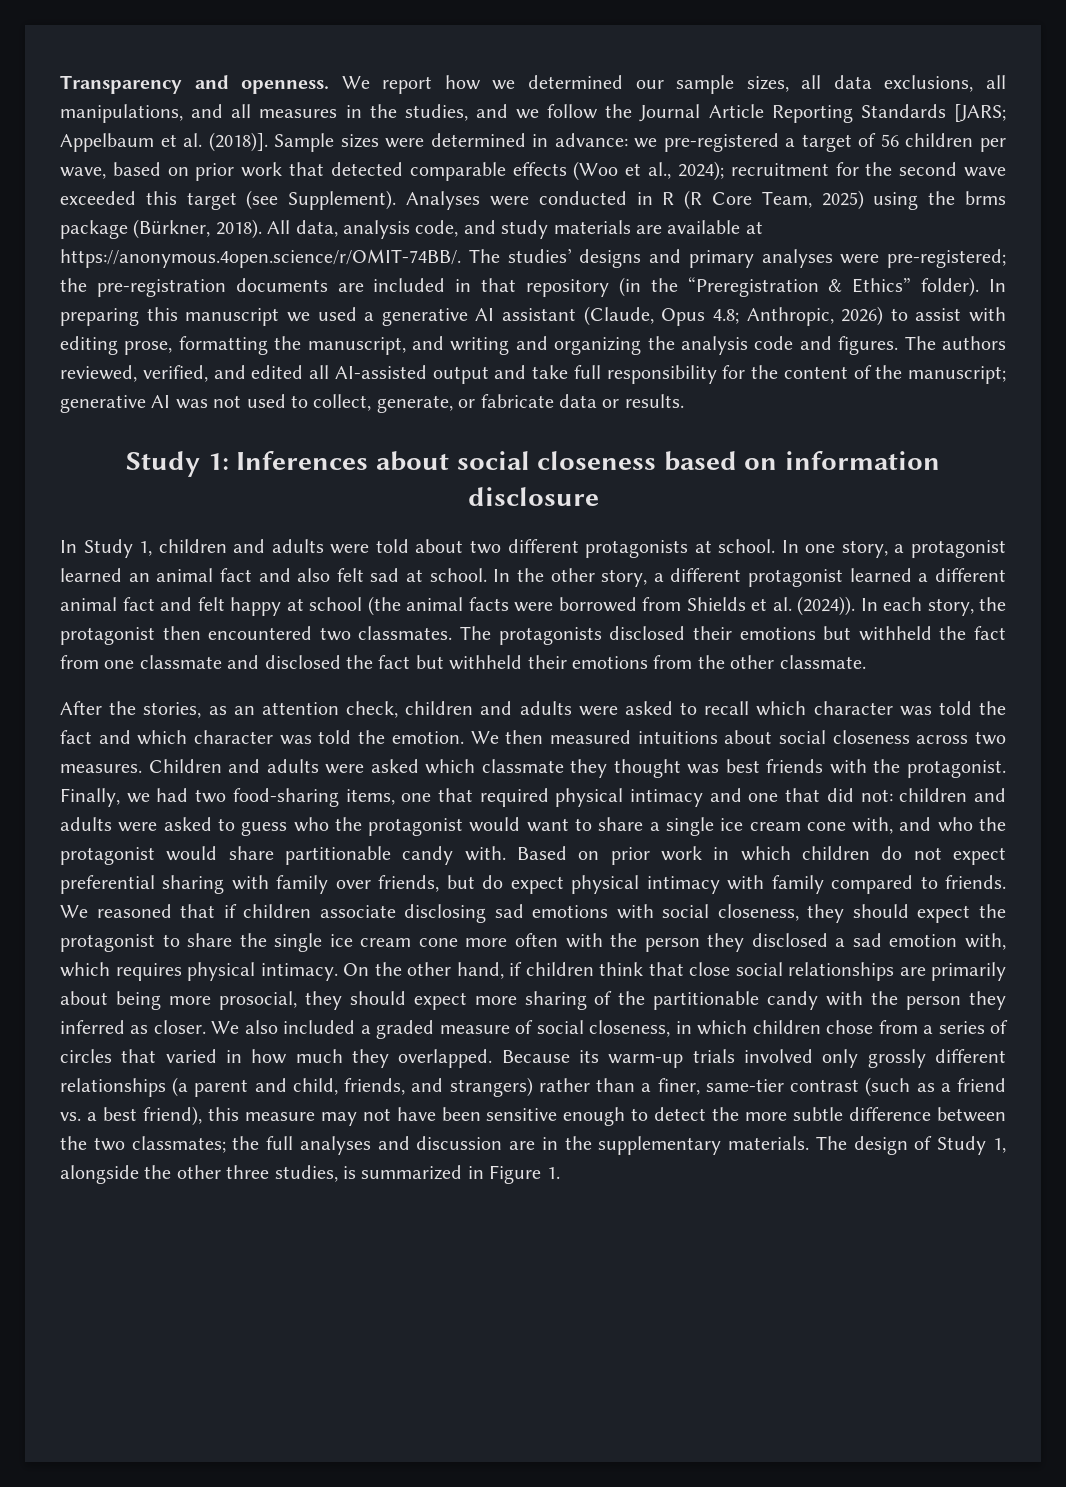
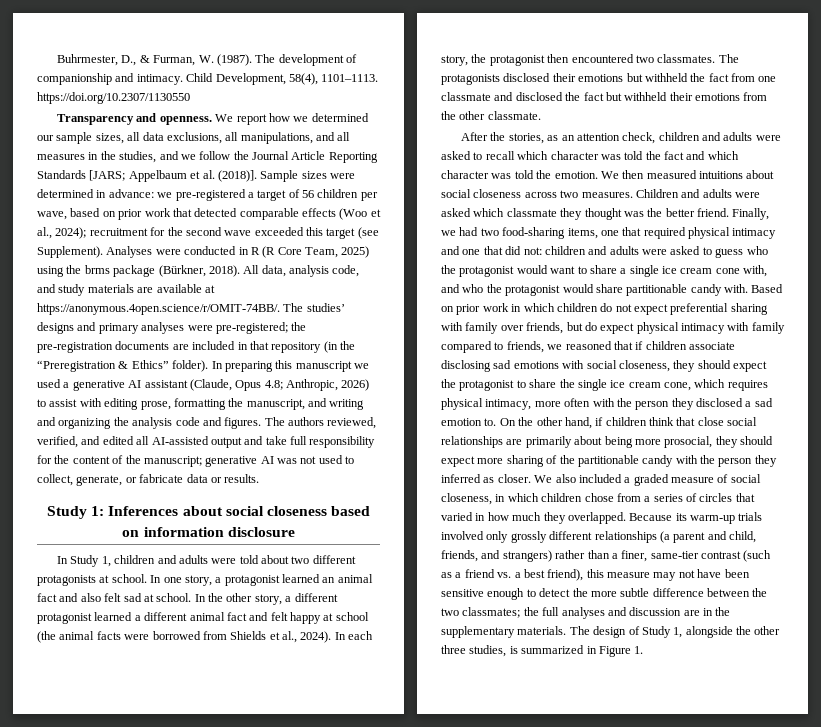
(60, 84) none -> [57,54,358,66] [37,73,379,85] [37,92,190,104] Buhrmester, D., & Furman, W. (1987). The development of companionship and intimacy. Child Development, 58(4), 1101–1113. https://doi.org/10.2307/1130550 //
[772,596,855,616] al. (2024)). -> [282,631,332,643] al., 2024).
[725,759,1006,778] best friends with the protagonist. -> [647,208,729,217] the better friend.
[945,875,1006,889] [60,905,88,918] friends. We -> [506,341,563,353] friends, we
[418,938,458,947] cone -> [664,379,768,391] [441,398,532,410] cone, which requires physical intimacy,
[964,933,1006,950] [60,962,338,981] with, which requires physical intimacy. -> [484,418,497,426] to.

